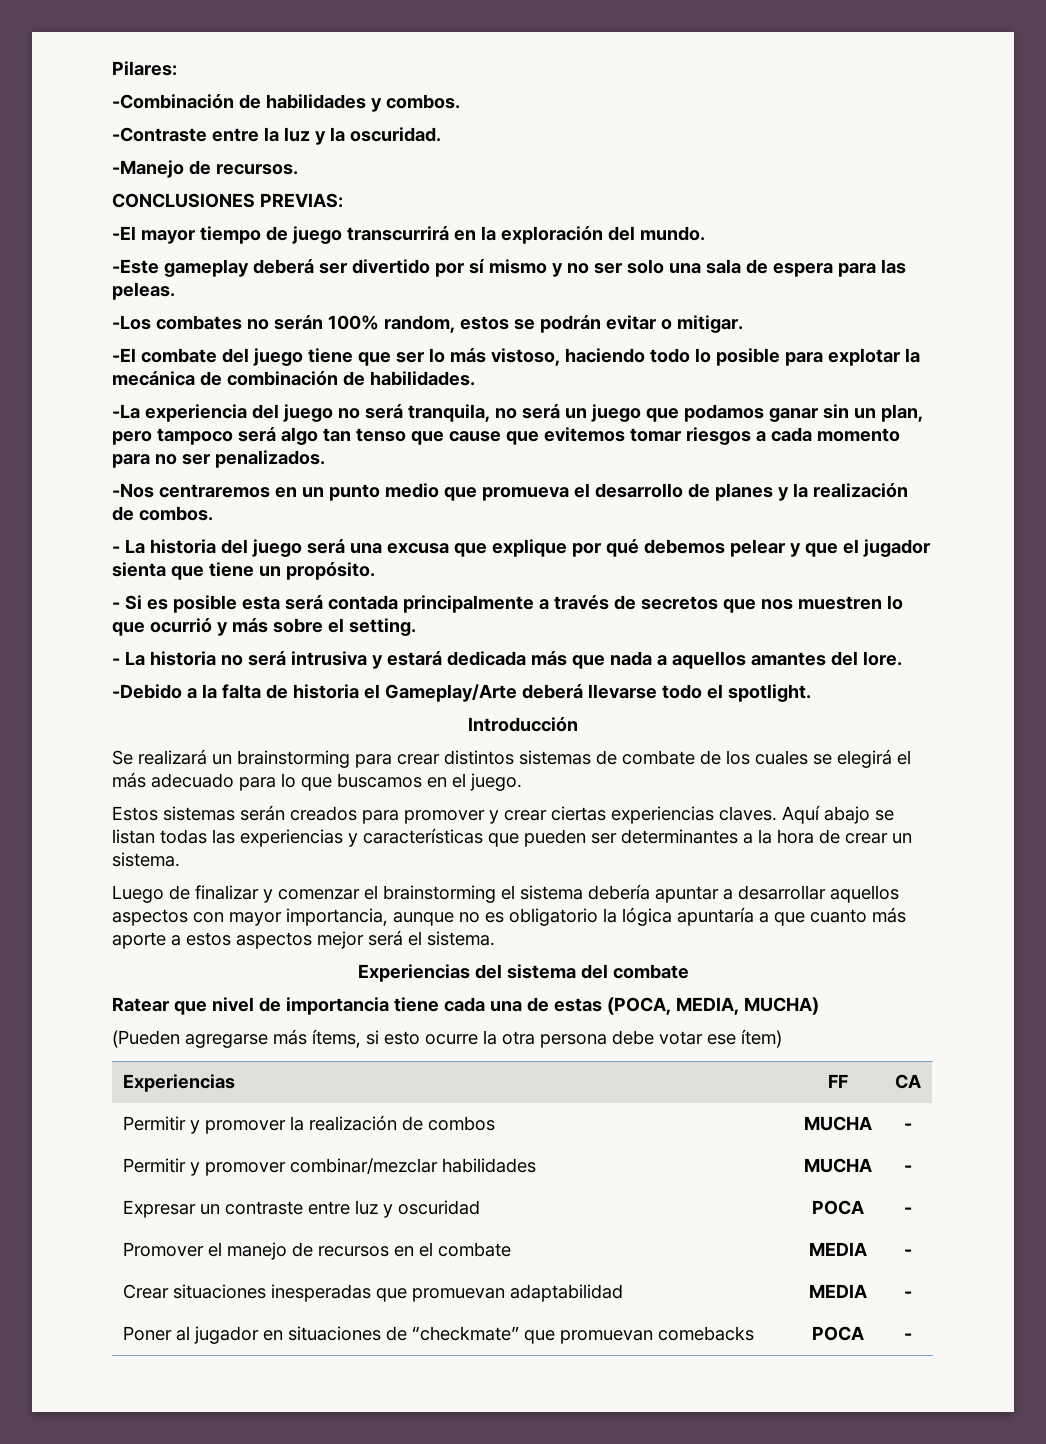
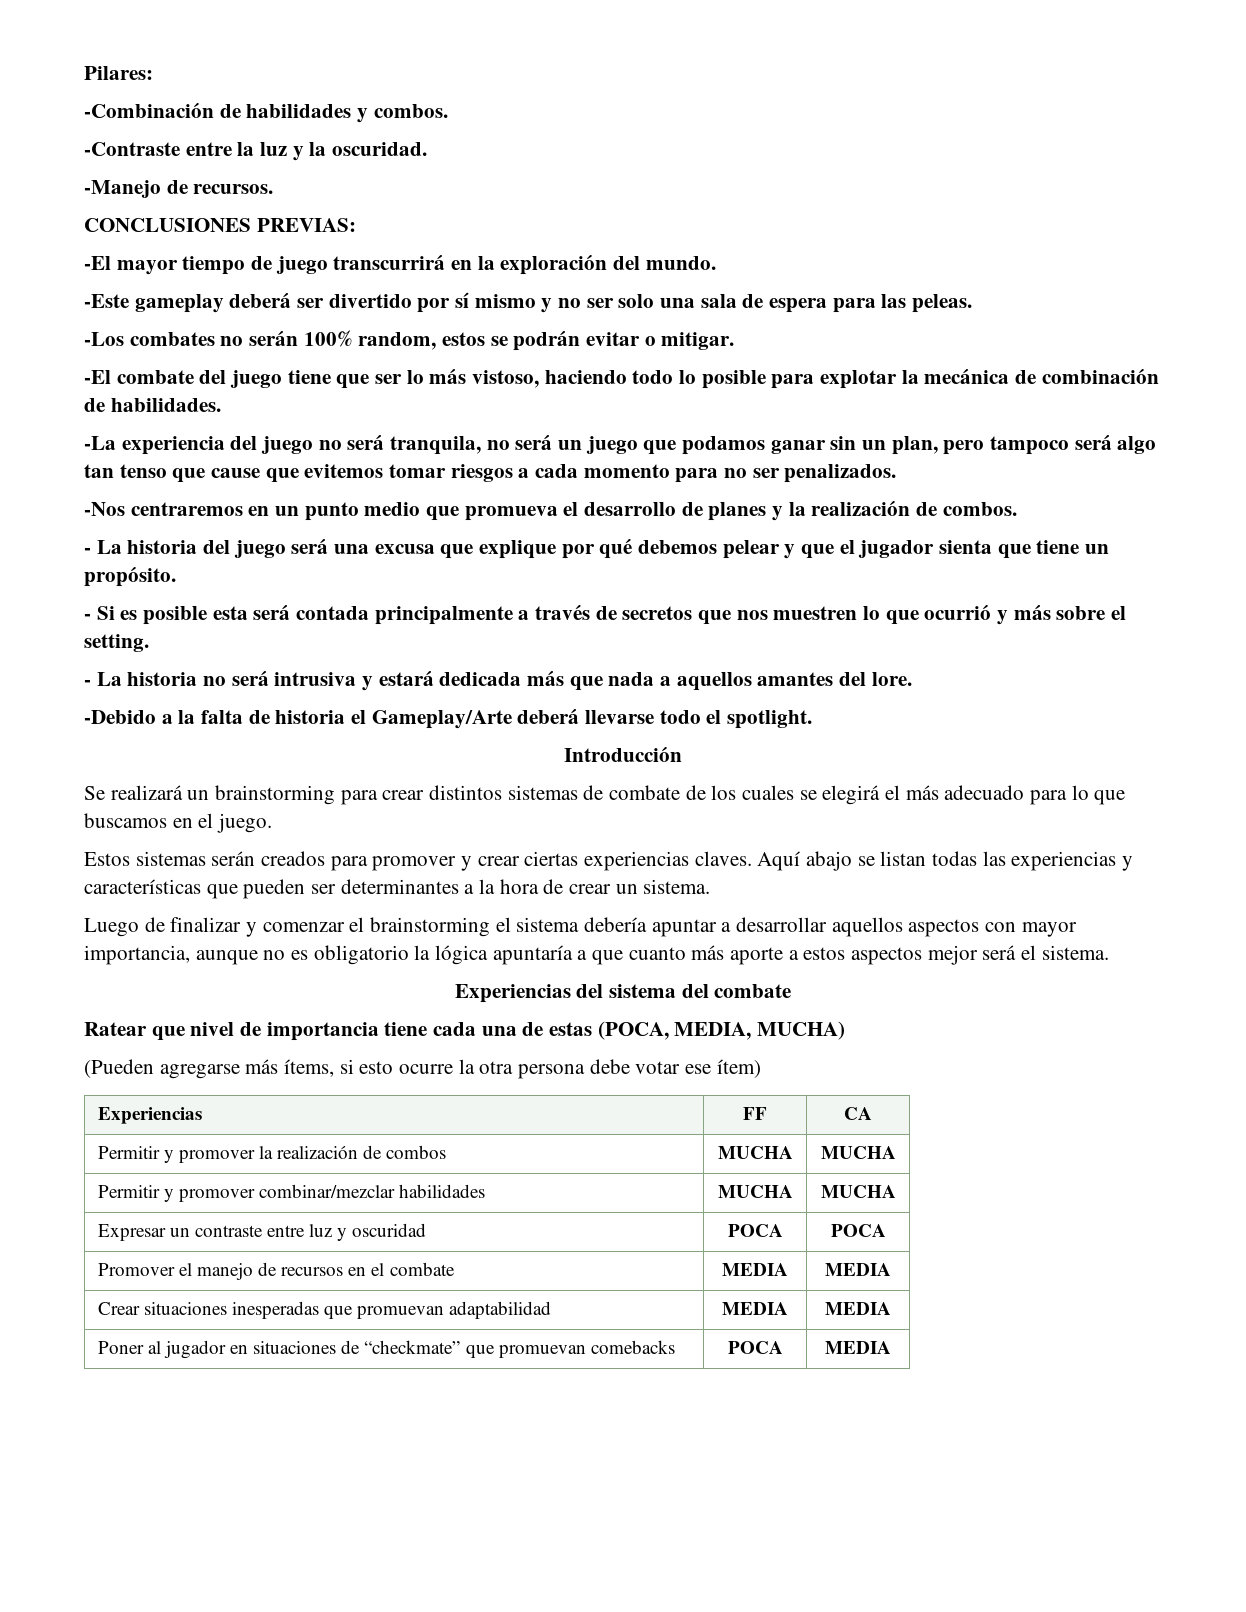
[904,1123,912,1130] - -> [820,1146,896,1159] MUCHA
[904,1165,912,1172] - -> [820,1185,896,1198] MUCHA
[904,1207,912,1214] - -> [830,1224,886,1237] POCA
[904,1249,912,1256] - -> [825,1263,891,1276] MEDIA
[904,1291,912,1298] - -> [825,1302,891,1315] MEDIA
[904,1333,912,1340] - -> [825,1341,891,1354] MEDIA

